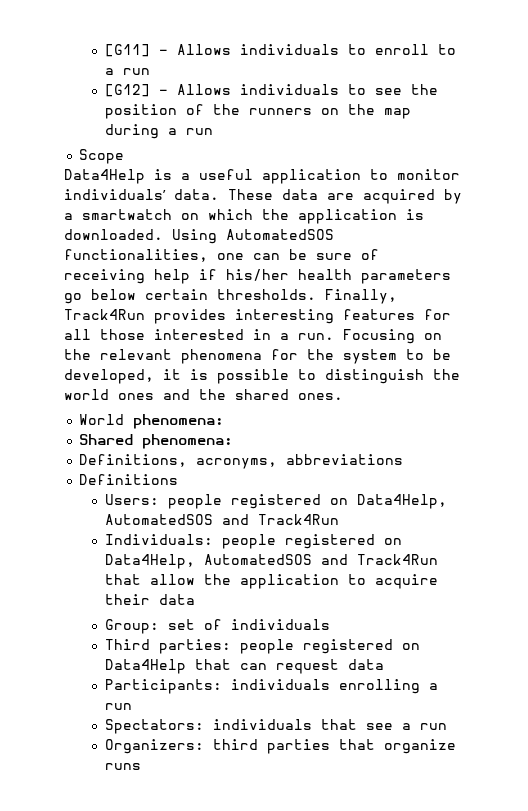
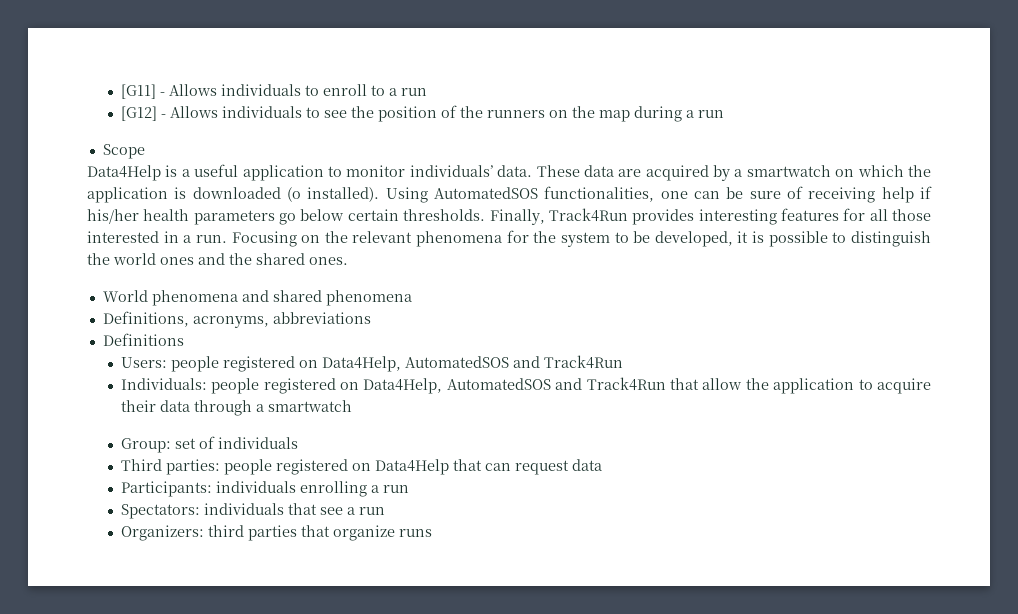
[64,229,163,240] downloaded. -> [192,187,380,202] downloaded (o installed).
[133,414,225,429] [79,434,234,449] phenomena: // Shared phenomena: -> [151,290,412,306] phenomena and shared phenomena
(195, 599) none -> [193,400,352,416] through a smartwatch

